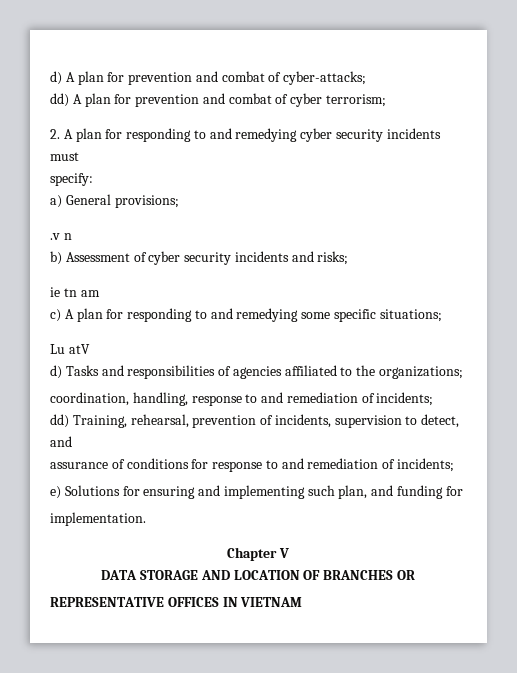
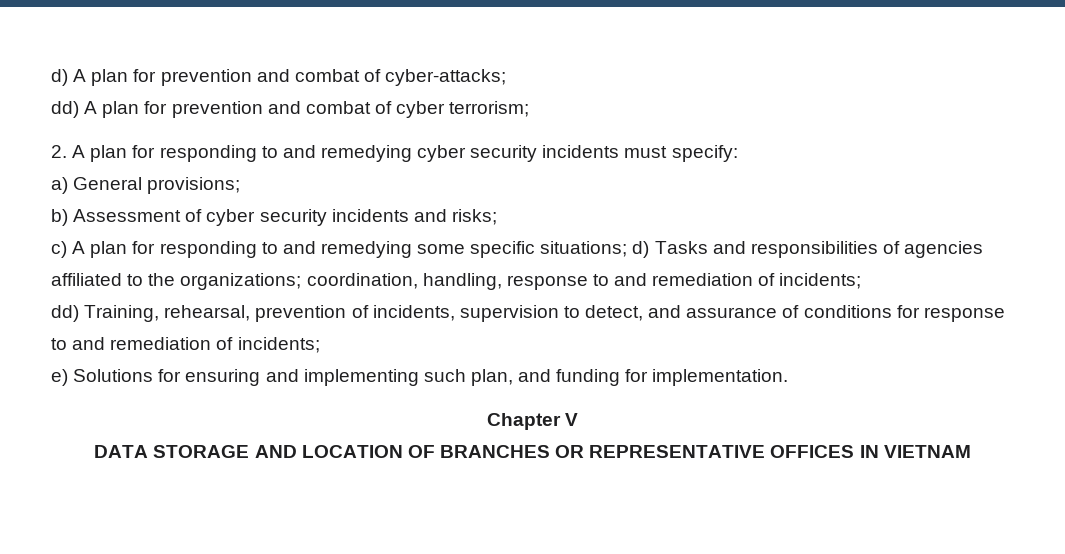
(79, 156) // -> (668, 152) none
[50,233,72,240] // .v n -> (241, 185) none
[50,287,100,297] // ie tn am -> (497, 217) none
[50,344,90,354] // Lu atV // -> (628, 249) none
(464, 372) // -> (302, 281) none
(72, 441) // -> (682, 311) none
(463, 491) // -> (649, 375) none
(415, 575) // -> (585, 451) none

